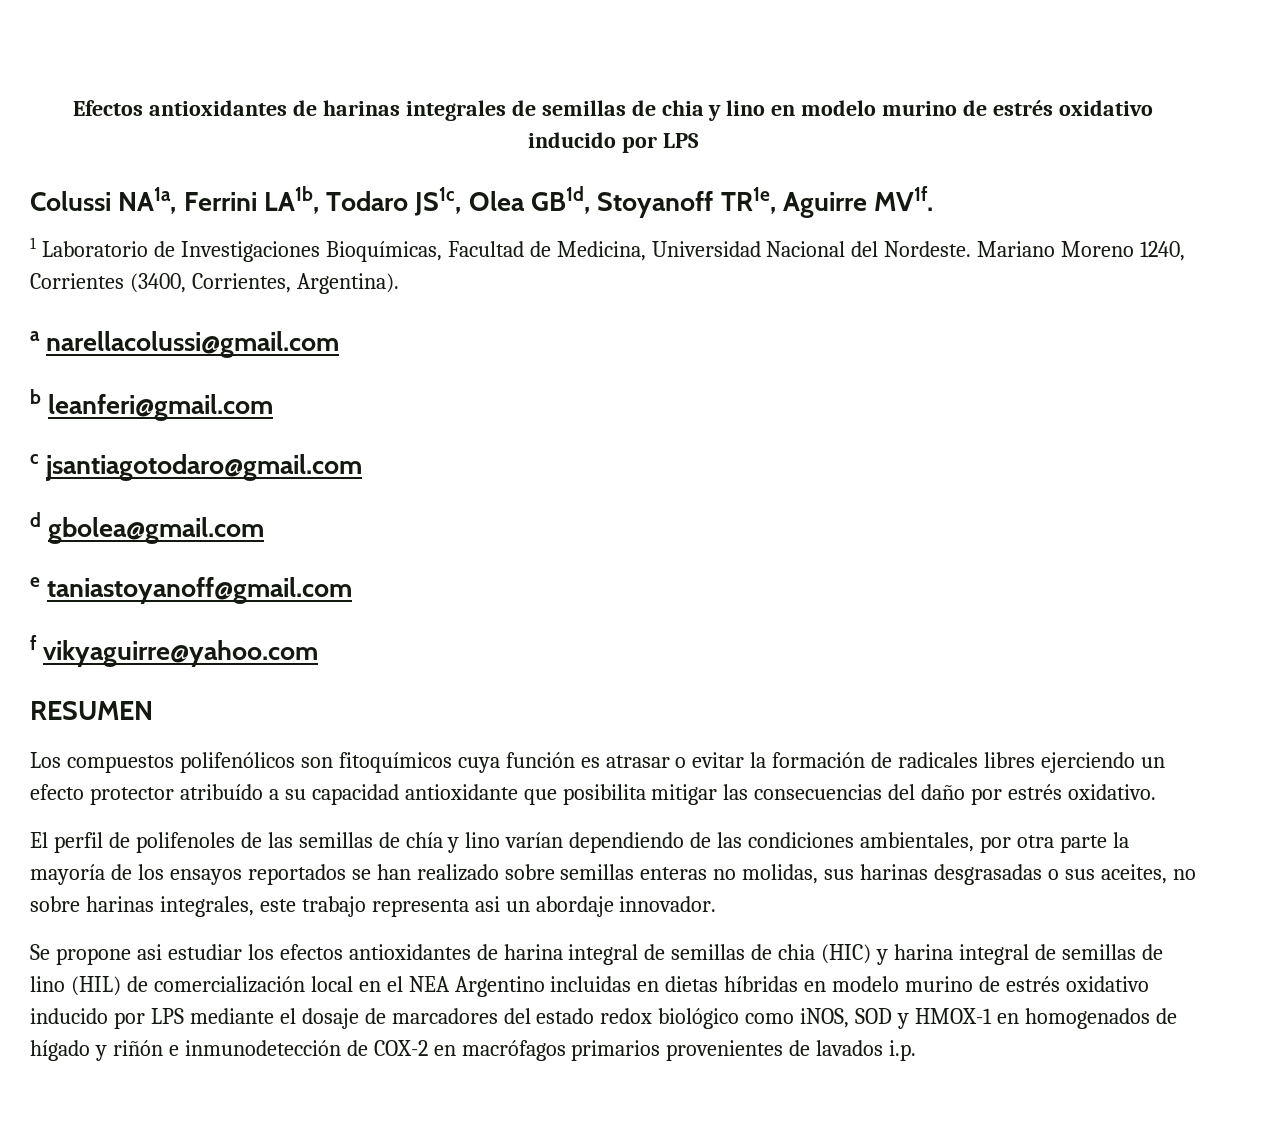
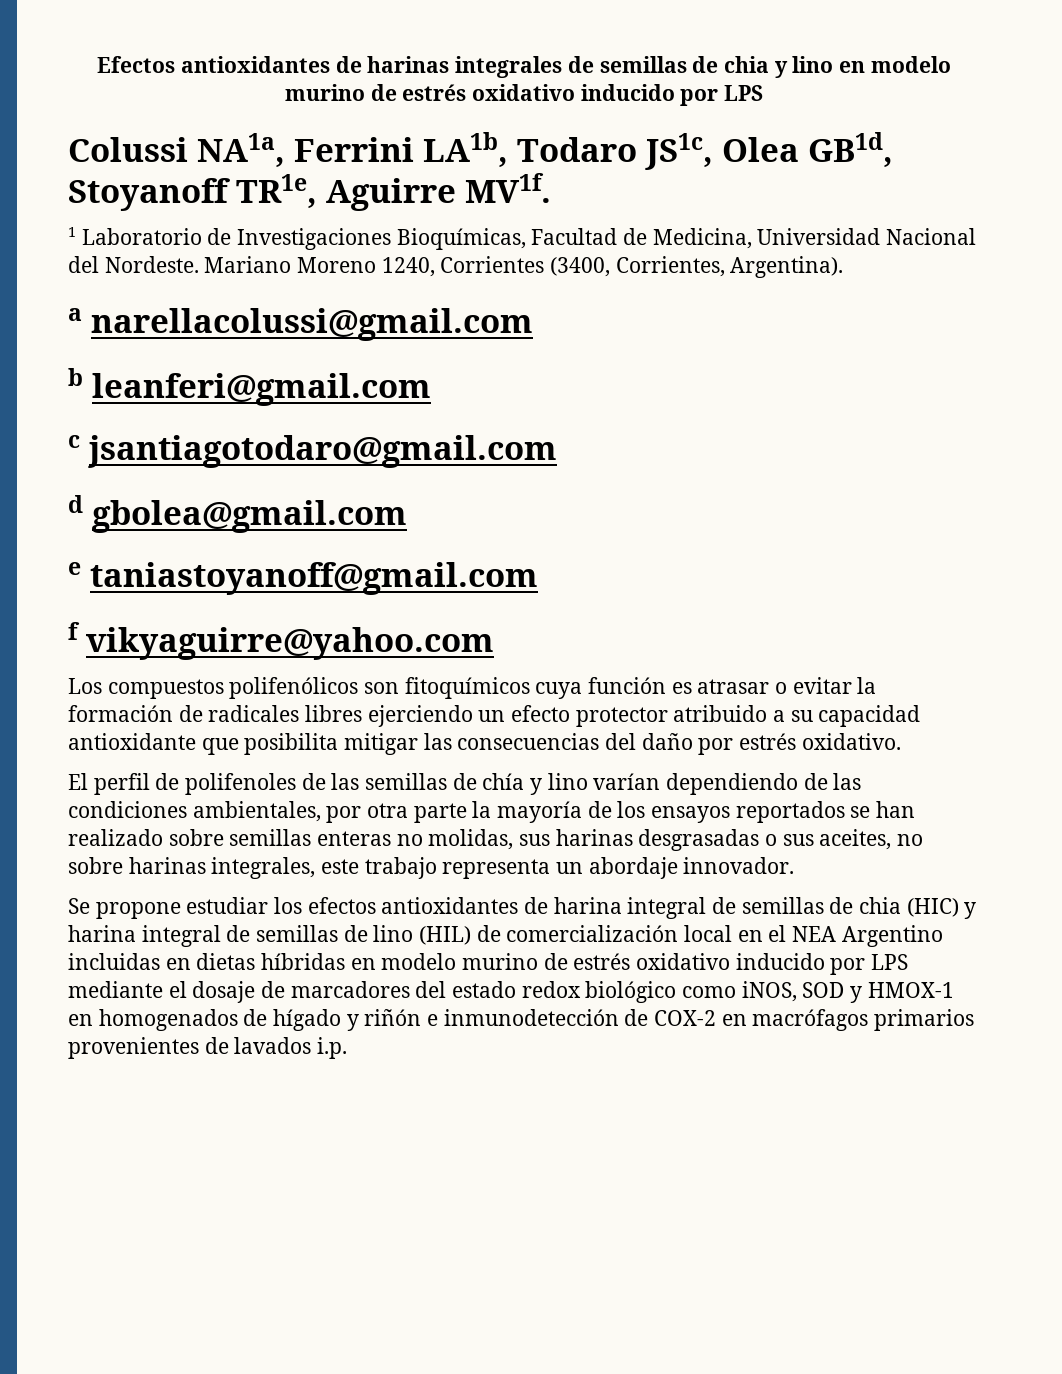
[30,701,153,720] // RESUMEN -> (494, 643) none
[179,784,263,800] atribuído -> [673,705,768,722] atribuido
[474,896,500,912] asi -> (551, 869) none
[136,944,162,960] asi -> (181, 910) none

